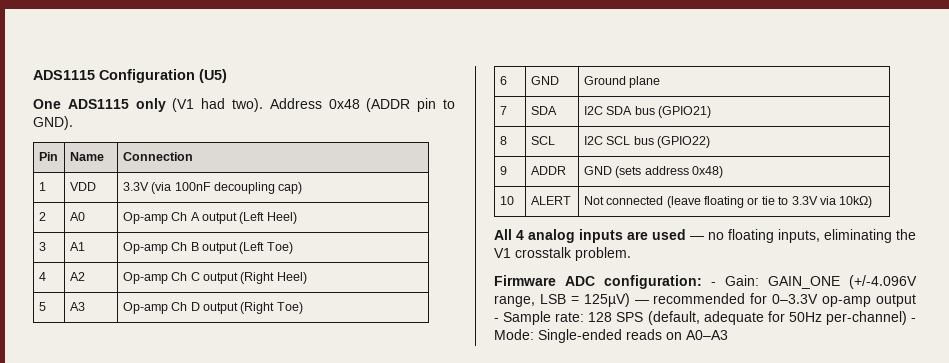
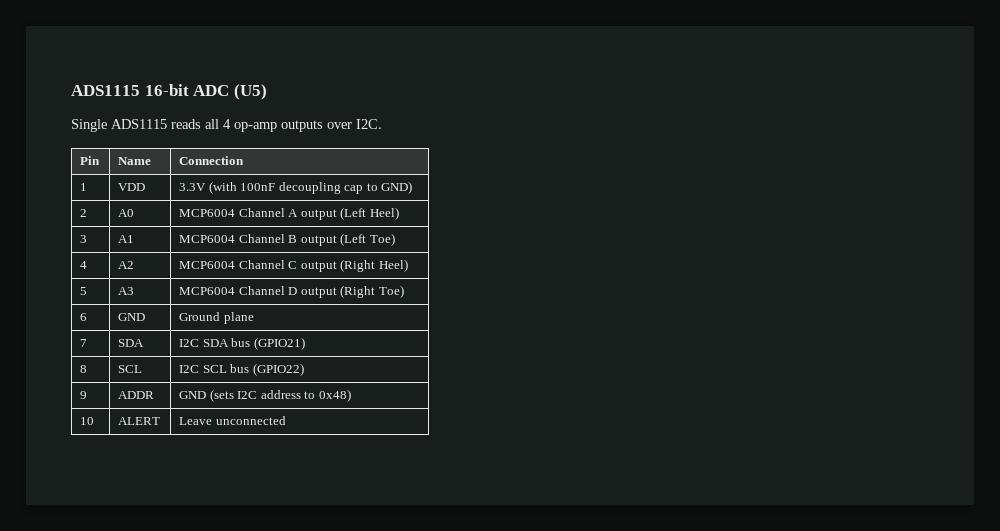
[33,69,195,83] ADS1115 Configuration -> [71,84,230,96] ADS1115 16-bit ADC
[33,98,456,112] [33,116,73,130] One ADS1115 only (V1 had two). Address 0x48 (ADDR pin to GND). -> [71,119,382,132] Single ADS1115 reads all 4 op-amp outputs over I2C.
[151,182,172,194] (via -> [208,181,237,194] (with
[278,182,303,194] cap) -> [344,181,413,194] cap to GND)
[122,212,188,224] Op-amp Ch -> [179,208,285,217] MCP6004 Channel
[122,242,188,254] Op-amp Ch -> [179,234,285,243] MCP6004 Channel
[122,272,188,284] Op-amp Ch -> [179,260,285,269] MCP6004 Channel
[122,302,188,314] Op-amp Ch -> [179,286,285,295] MCP6004 Channel
[644,166,689,175] address -> [237,390,316,399] I2C address to
[583,196,873,208] [494,229,916,243] [494,247,631,261] [494,275,917,289] [494,293,916,307] [494,311,916,325] [494,329,728,343] Not connected (leave floating or tie to 3.3V via 10kΩ) // All 4 analog inputs are used — no floating inputs, eliminating the V1 crosstalk problem. // Firmware ADC configuration: - Gain: GAIN_ONE (+/-4.096V range, LSB = 125µV) — recommended for 0–3.3V op-amp output - Sample rate: 128 SPS (default, adequate for 50Hz per-channel) - Mode: Single-ended reads on A0–A3 -> [179,416,286,425] Leave unconnected

